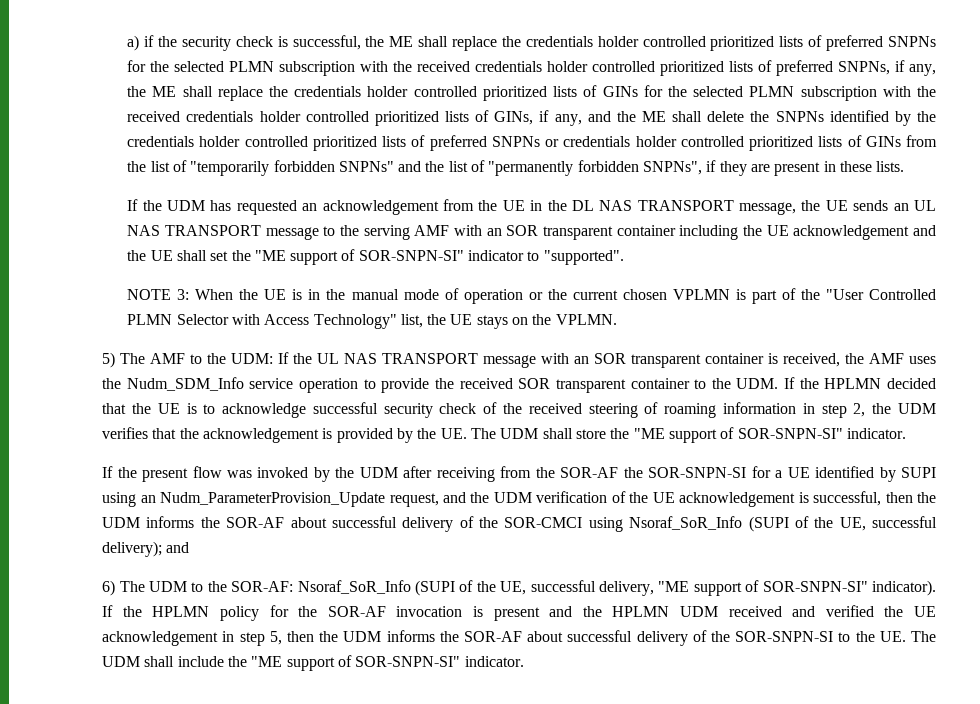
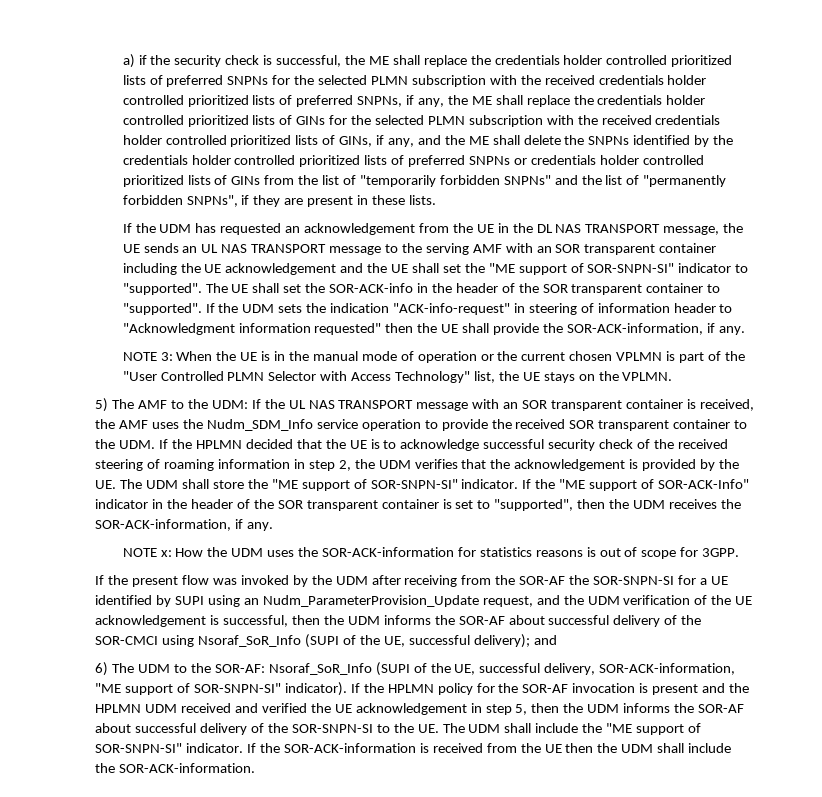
(624, 257) none -> [205,283,721,295] [122,303,733,315] [122,323,745,335] The UE shall set the SOR-ACK-info in the header of the SOR transparent container to "supported". If the UDM sets the indication "ACK-info-request" in steering of information header to "Acknowledgment information requested" then the UE shall provide the SOR-ACK-information, if any.
(906, 433) none -> [522,479,749,491] [95,499,741,511] [95,519,274,531] [122,547,740,559] If the "ME support of SOR-ACK-Info" indicator in the header of the SOR transparent container is set to "supported", then the UDM receives the SOR-ACK-information, if any. // NOTE x: How the UDM uses the SOR-ACK-information for statistics reasons is out of scope for 3GPP.
(654, 588) none -> [599,663,736,675] SOR-ACK-information,
(524, 661) none -> [247,743,732,753] [95,763,256,773] If the SOR-ACK-information is received from the UE then the UDM shall include the SOR-ACK-information.

